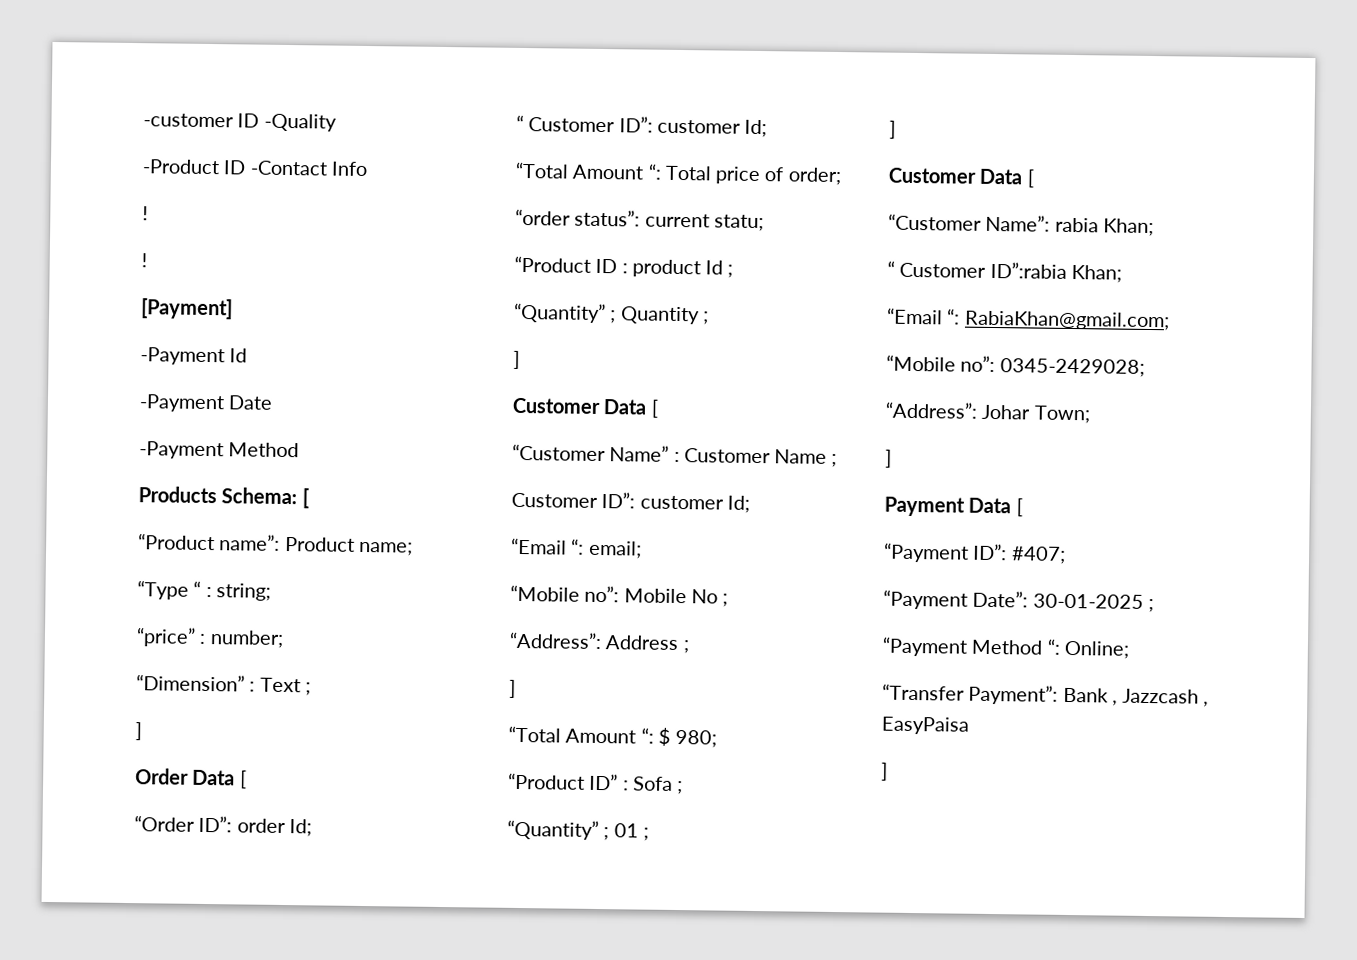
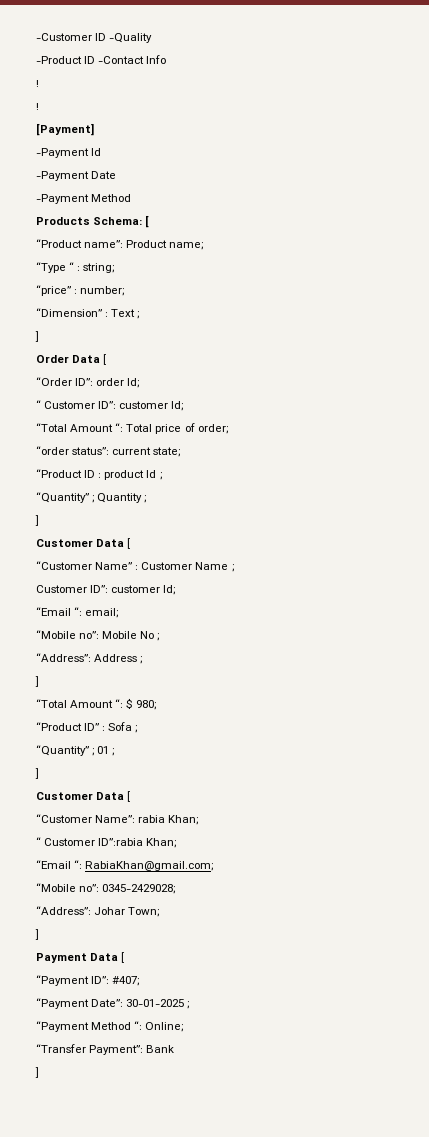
[143,113,234,128] -customer -> [36,33,92,41] -Customer
[713,214,764,232] statu; -> [153,447,181,457] state;
[1111,688,1210,707] [881,716,969,735] , Jazzcash , EasyPaisa -> (175, 1049) none

